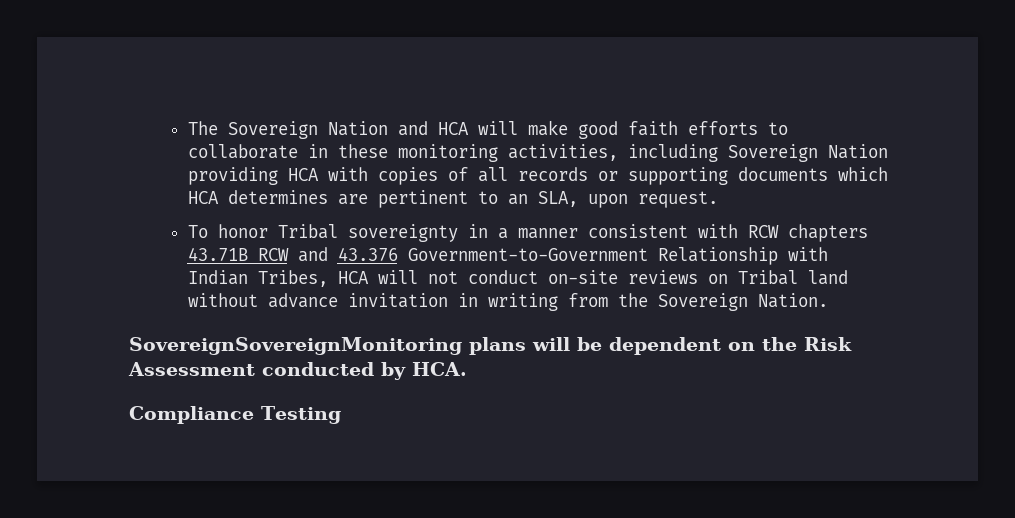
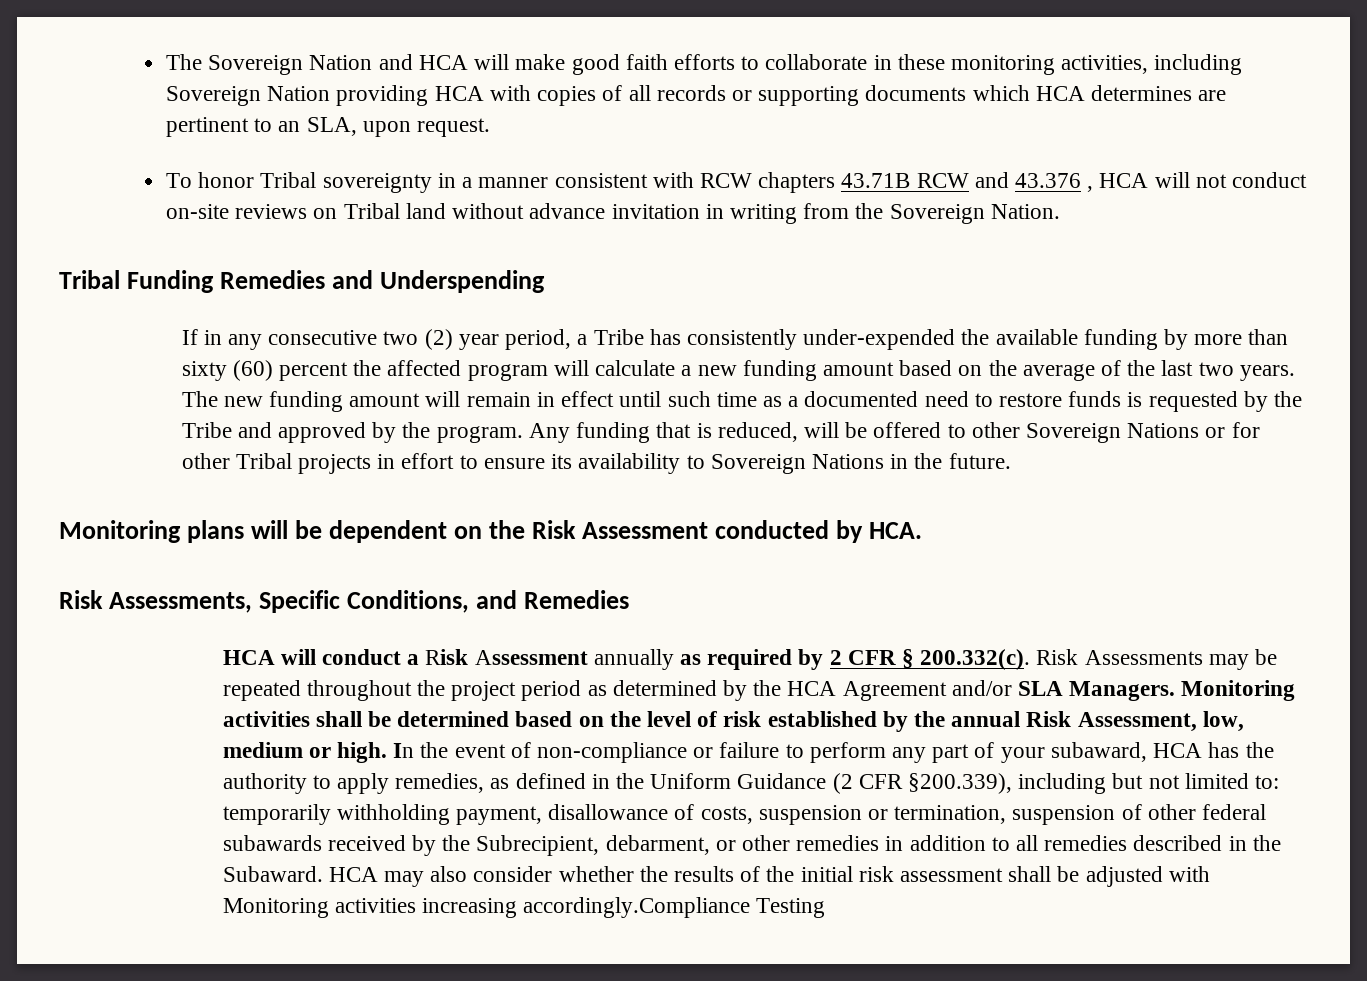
[407,247,828,265] [187,270,328,287] Government-to-Government Relationship with Indian Tribes, -> [1087,186,1094,192] ,
[129,337,462,355] SovereignSovereignMonitoring -> [59,270,546,293] [181,329,1289,350] [181,360,1295,381] [181,391,1303,412] [181,422,1260,443] [181,453,1011,474] [59,520,181,543] Tribal Funding Remedies and Underspending // If in any consecutive two (2) year period, a Tribe has consistently under-expended the available funding by more than sixty (60) percent the affected program will calculate a new funding amount based on the average of the last two years. The new funding amount will remain in effect until such time as a documented need to restore funds is requested by the Tribe and approved by the program. Any funding that is reduced, will be offered to other Sovereign Nations or for other Tribal projects in effort to ensure its availability to Sovereign Nations in the future. // Monitoring
[129,406,254,424] Compliance -> [59,590,630,613] [222,649,1278,670] [222,680,1296,701] [222,711,1244,732] [222,742,1274,763] [222,773,1280,794] [222,804,1267,825] [222,835,1281,856] [222,866,1210,887] [222,897,751,918] Risk Assessments, Specific Conditions, and Remedies // HCA will conduct a Risk Assessment annually as required by 2 CFR § 200.332(c). Risk Assessments may be repeated throughout the project period as determined by the HCA Agreement and/or SLA Managers. Monitoring activities shall be determined based on the level of risk established by the annual Risk Assessment, low, medium or high. In the event of non-compliance or failure to perform any part of your subaward, HCA has the authority to apply remedies, as defined in the Uniform Guidance (2 CFR §200.339), including but not limited to: temporarily withholding payment, disallowance of costs, suspension or termination, suspension of other federal subawards received by the Subrecipient, debarment, or other remedies in addition to all remedies described in the Subaward. HCA may also consider whether the results of the initial risk assessment shall be adjusted with Monitoring activities increasing accordingly.Compliance

